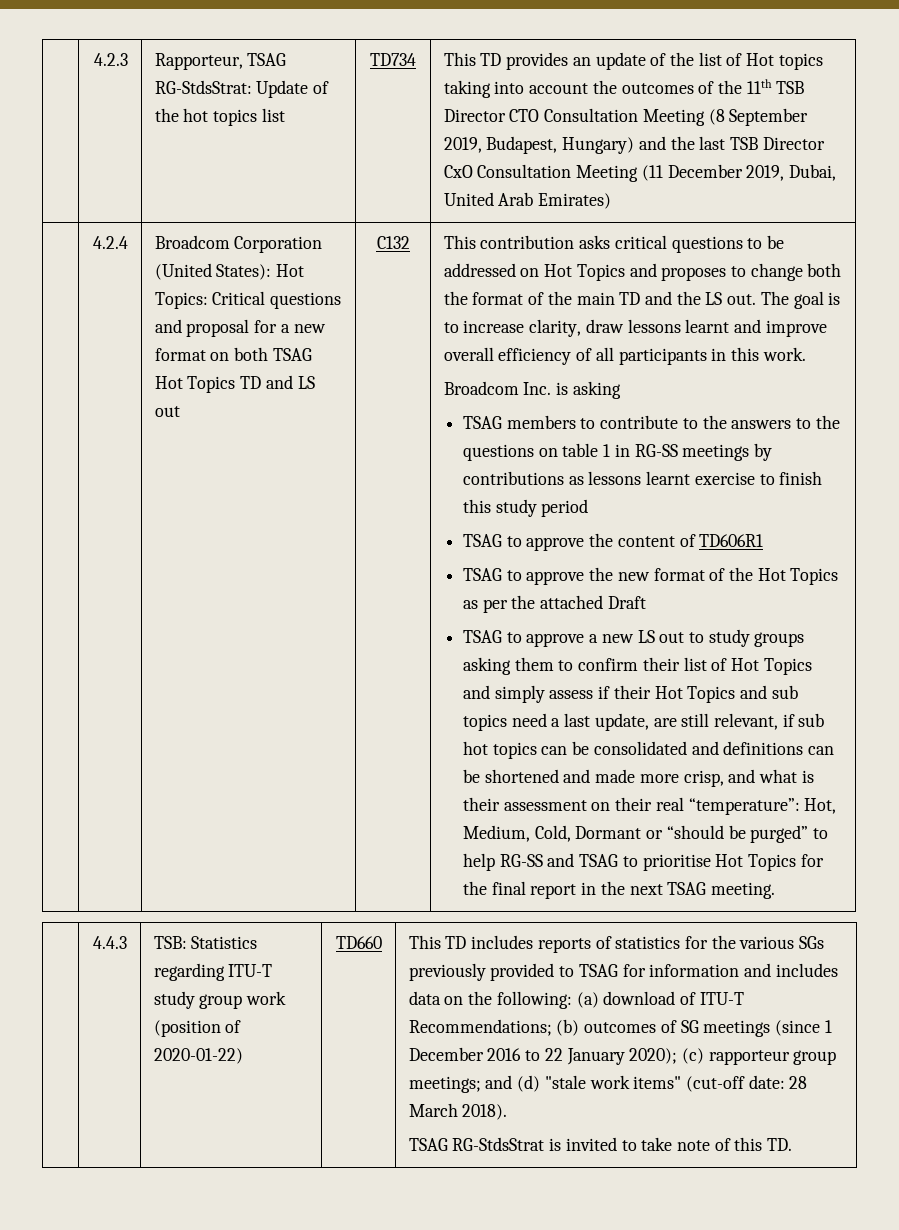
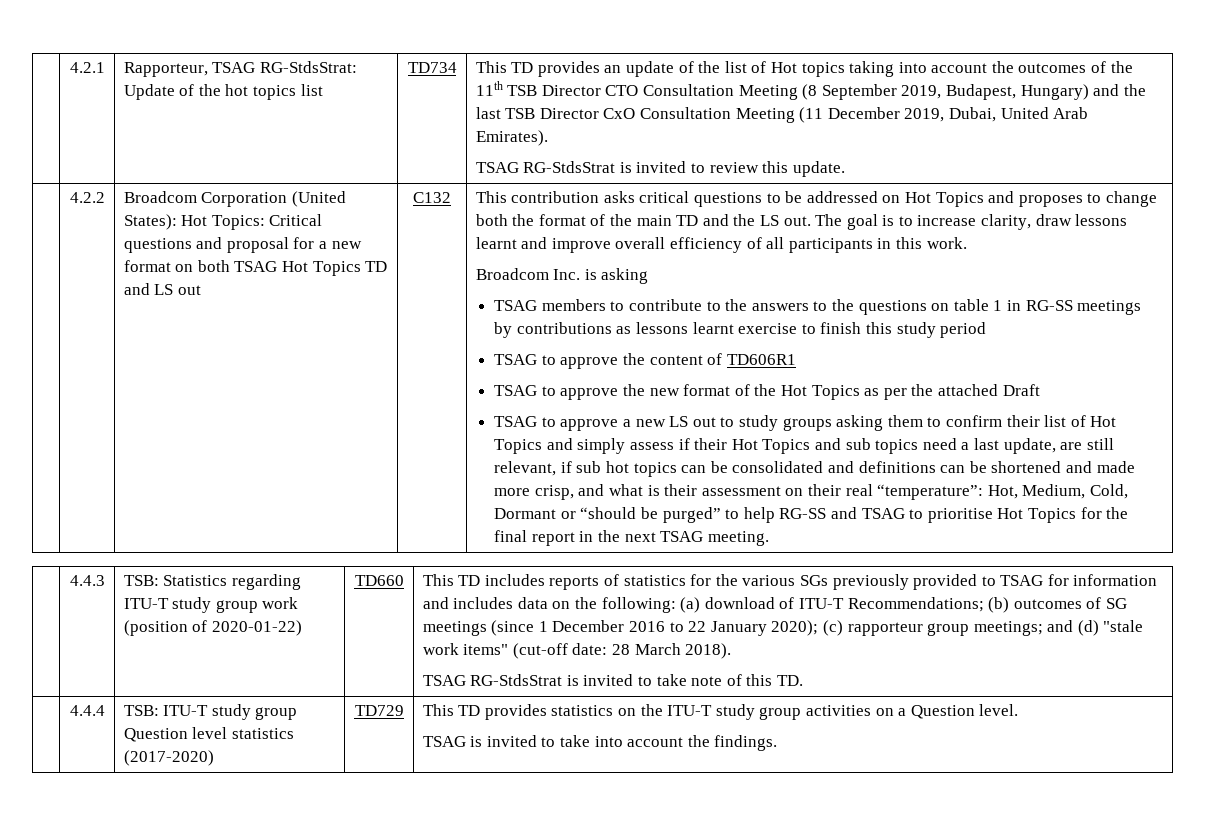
[94,53,129,66] | 4.2.3 -> [70,62,106,73] | 4.2.1
[538,193,612,209] [93,236,129,249] Emirates) // | 4.2.4 -> [475,130,548,146] [475,161,845,177] [70,192,106,203] Emirates). // TSAG RG-StdsStrat is invited to review this update. // | 4.2.2
(793, 1144) none -> [70,705,106,716] [123,704,298,720] [123,727,294,742] [123,750,214,766] [354,705,404,716] [422,704,1019,720] [422,735,778,751] // | 4.4.4 | TSB: ITU-T study group Question level statistics (2017-2020) | TD729 | This TD provides statistics on the ITU-T study group activities on a Question level. // TSAG is invited to take into account the findings.

